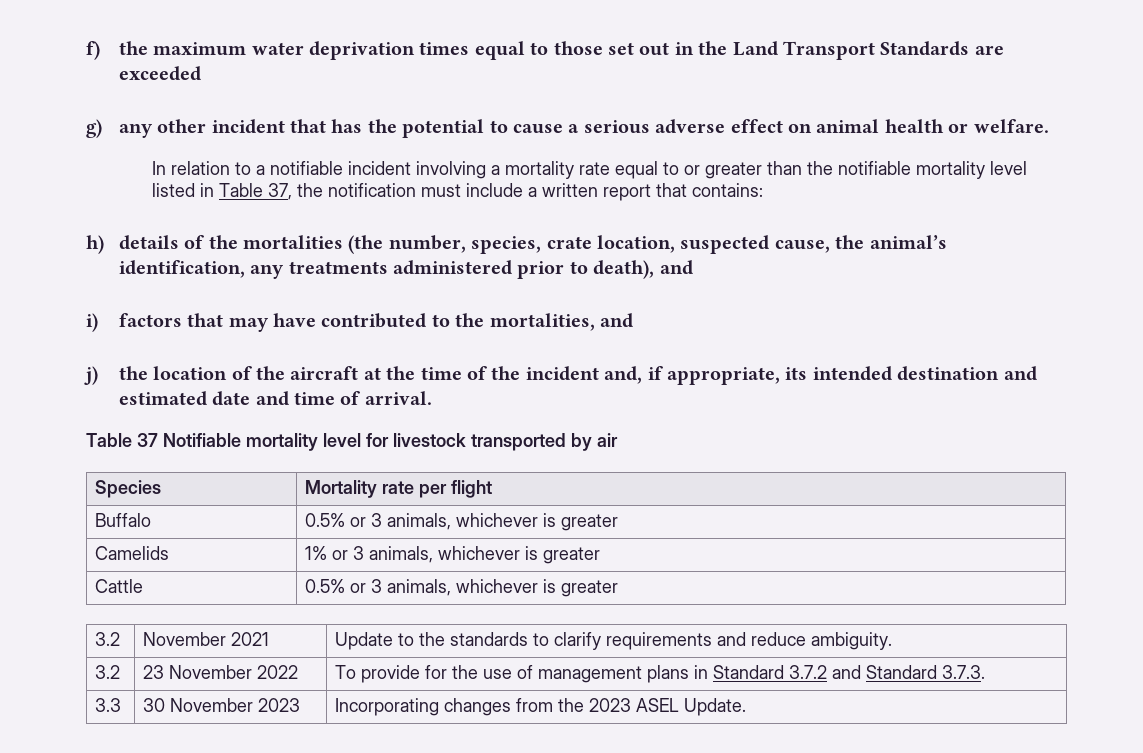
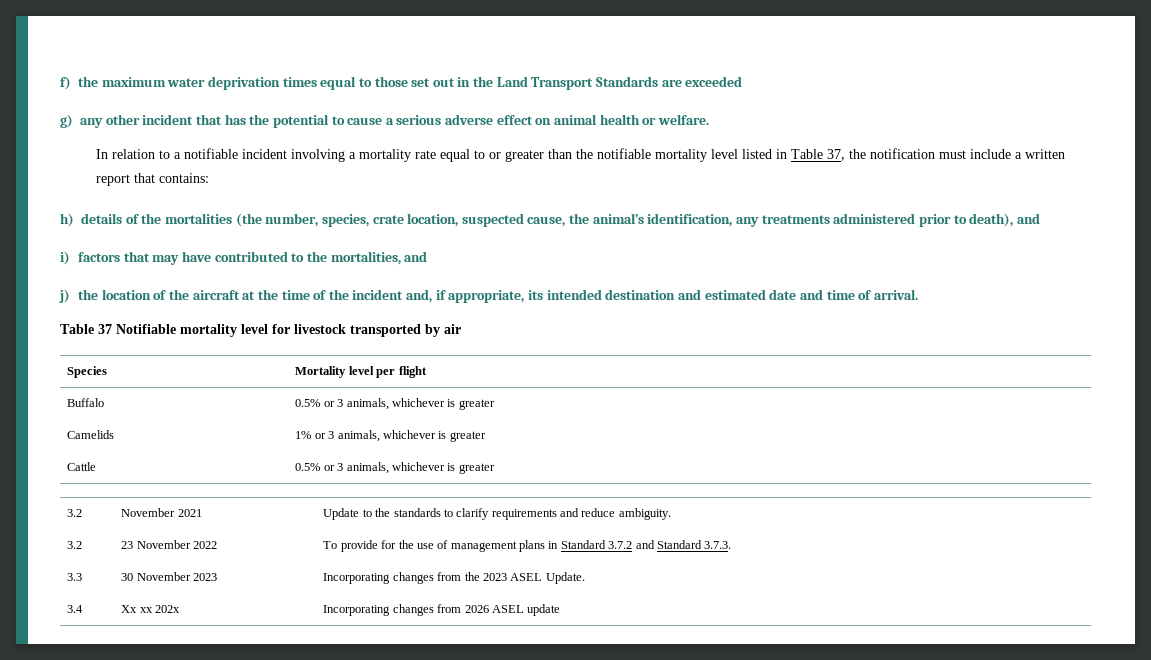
[381,481,414,494] rate -> [348,366,374,375] level
(746, 707) none -> [67,605,84,613] [121,605,181,613] [323,604,561,616] // 3.4 | Xx xx 202x | Incorporating changes from 2026 ASEL update

